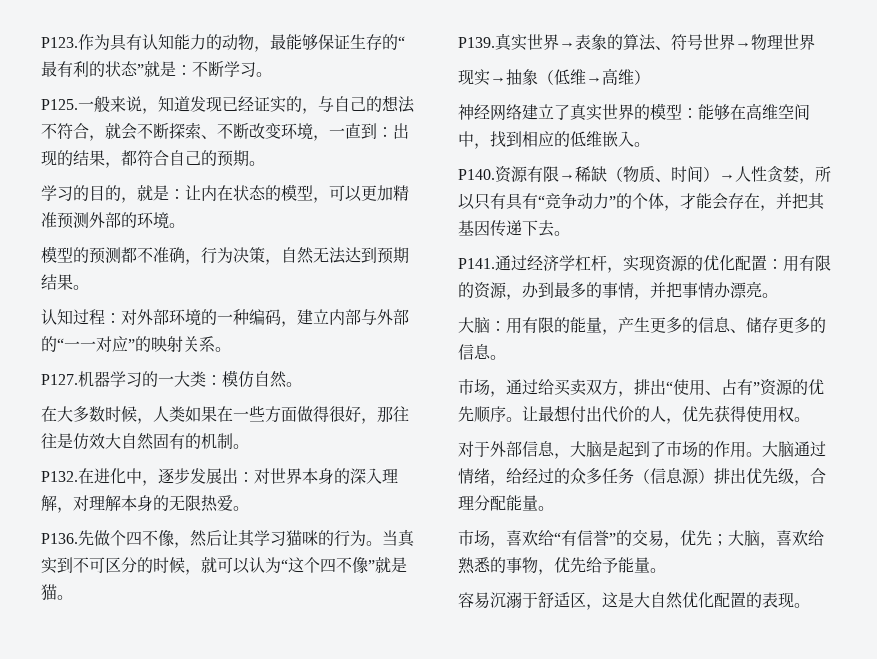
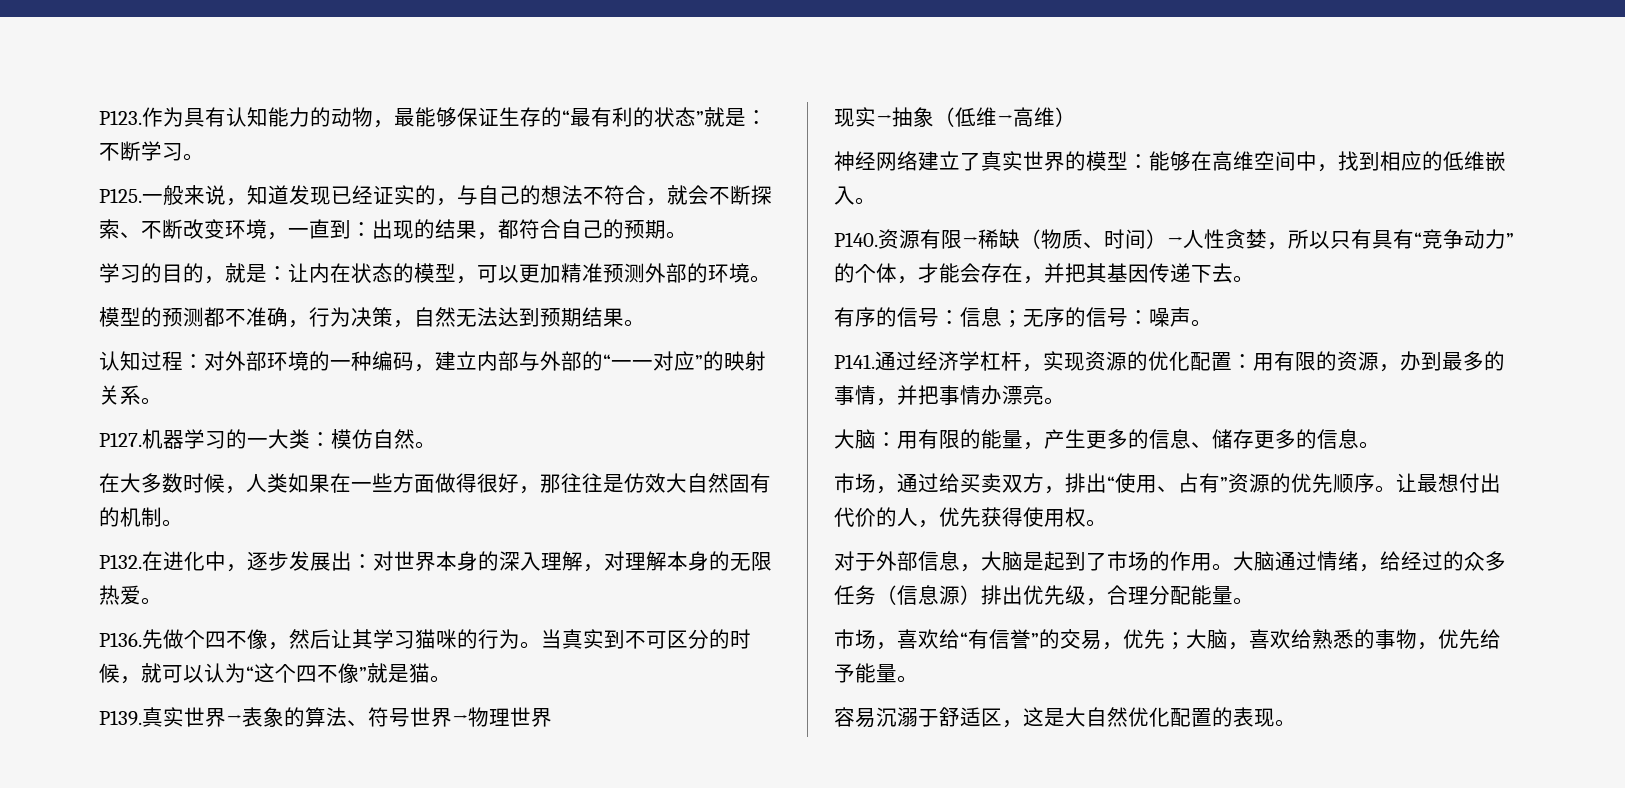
(570, 233) none -> [834,307,1212,328] // 有序的信号：信息；无序的信号：噪声。

